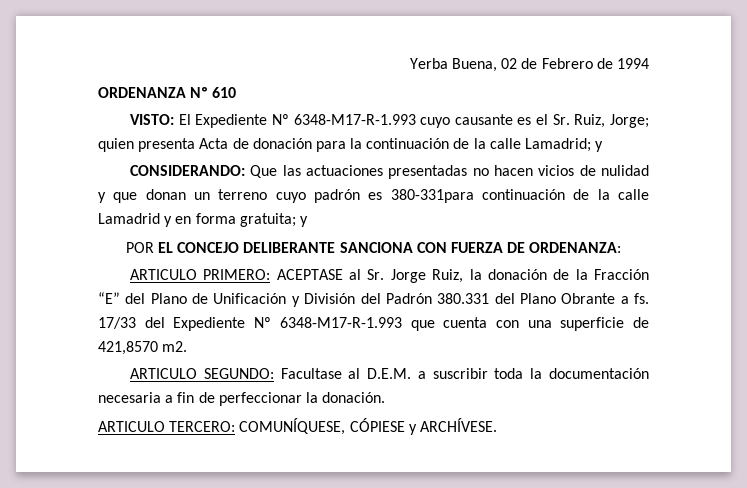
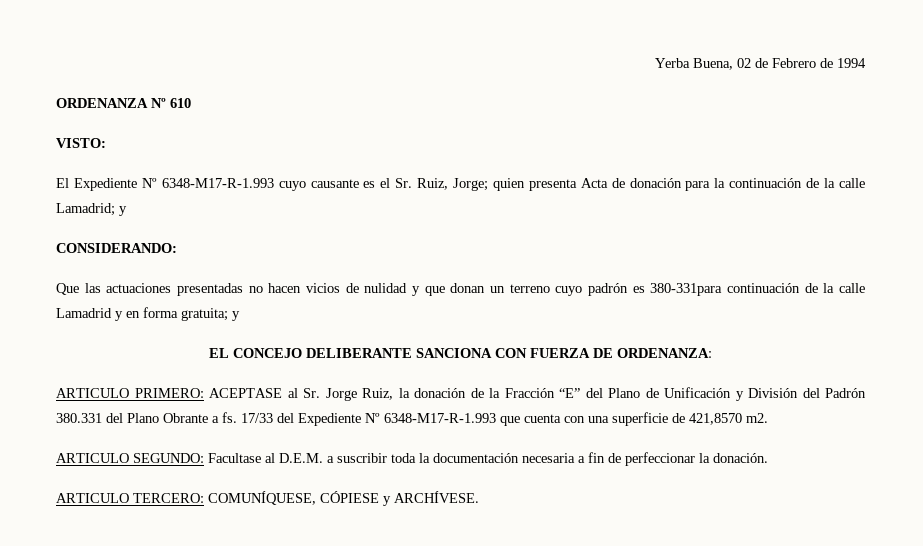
(174, 119) none -> (106, 143) //
(245, 170) none -> (177, 248) //
[125,242,154,253] POR -> (240, 316) none

